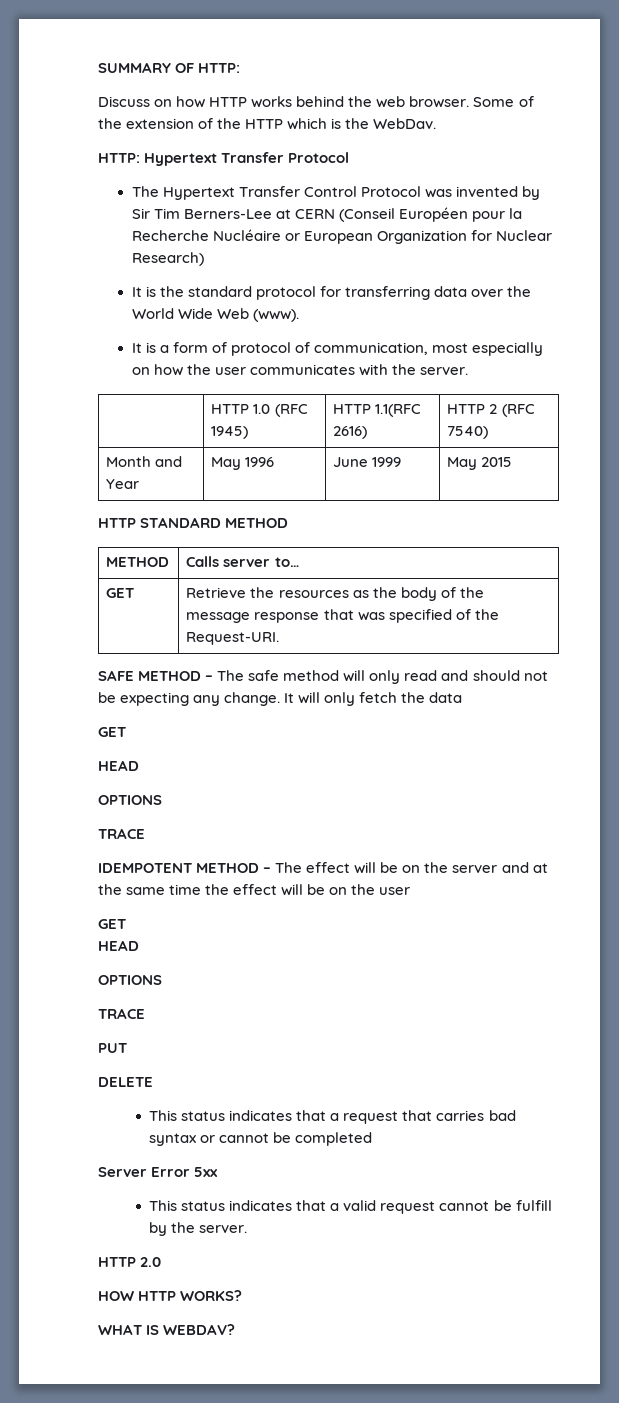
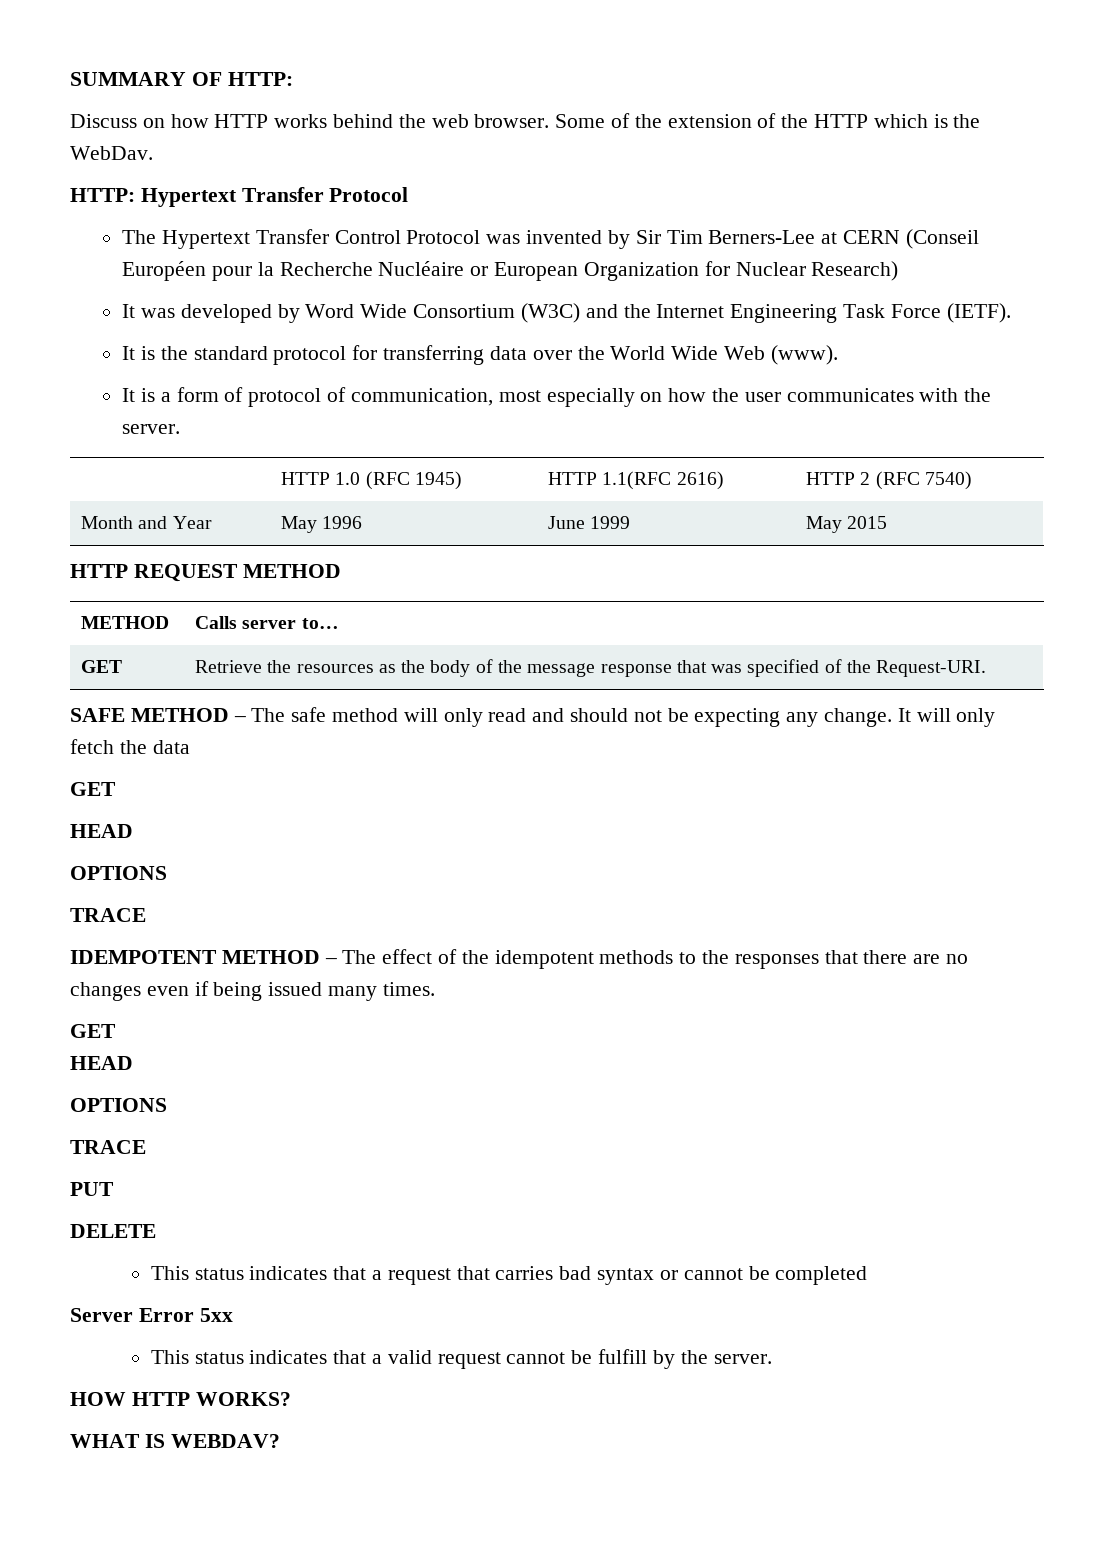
(204, 259) none -> [122,303,1011,323] // It was developed by Word Wide Consortium (W3C) and the Internet Engineering Task Force (IETF).
[140,517,222,528] STANDARD -> [133,564,238,582] REQUEST
[354,862,548,874] [98,884,411,896] will be on the server and at the same time the effect will be on the user -> [438,949,969,969] [70,981,435,1001] of the idempotent methods to the responses that there are no changes even if being issued many times.
[98,1257,162,1267] // HTTP 2.0 -> (772, 1359) none

